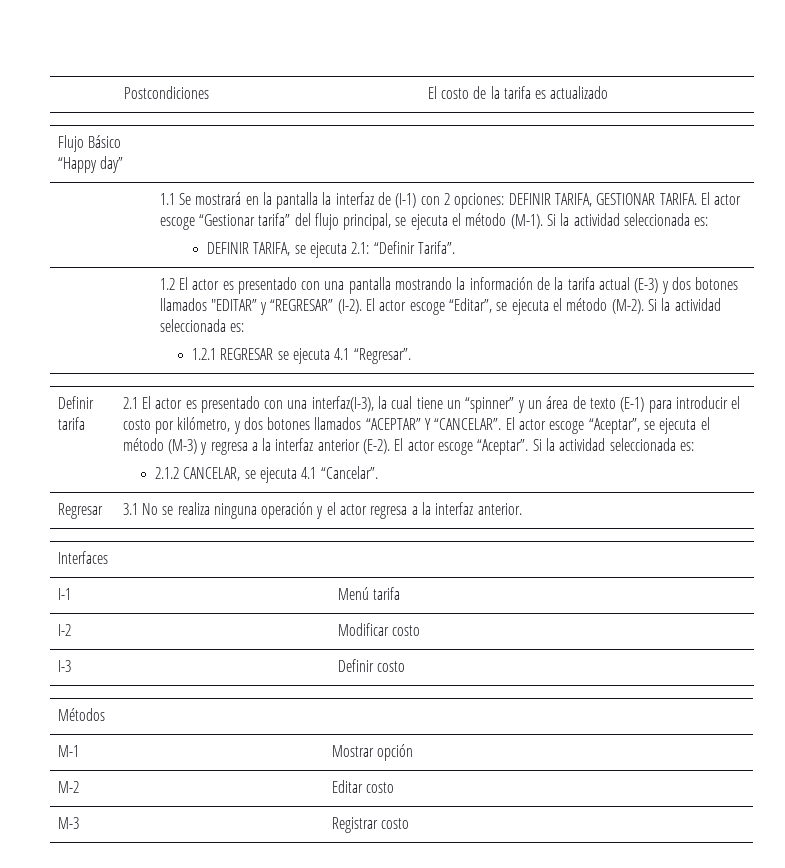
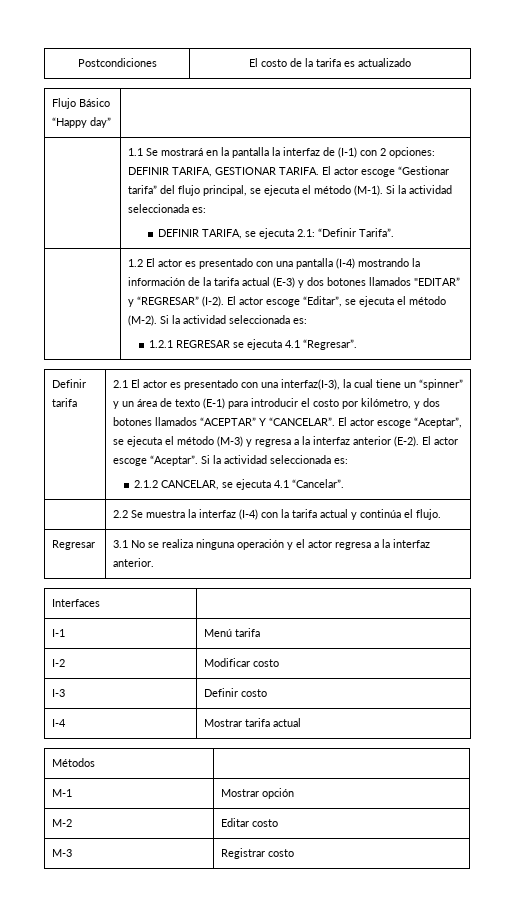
(391, 285) none -> [335,258,355,269] (I-4)
(378, 472) none -> [112,509,441,520] // | 2.2 Se muestra la interfaz (I-4) con la tarifa actual y continúa el flujo.
(405, 666) none -> [51,719,66,727] [203,718,301,727] // I-4 | Mostrar tarifa actual

